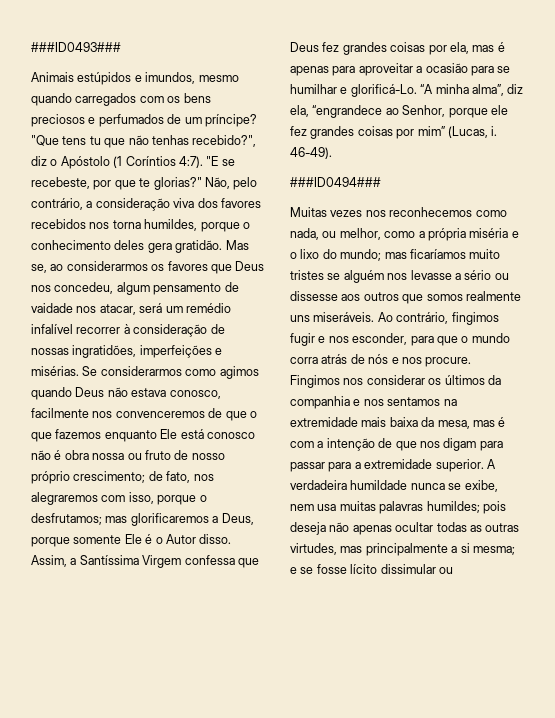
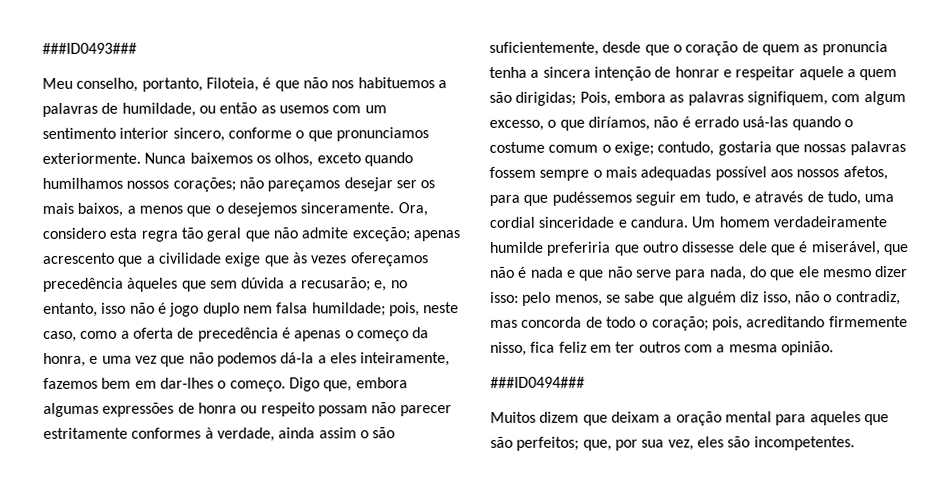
[31,72,239,85] [31,93,211,106] [31,114,257,127] [31,135,257,148] [31,156,235,169] [31,177,258,190] [31,198,261,211] [31,219,250,232] [31,240,249,253] [31,261,265,274] [31,282,239,295] [31,303,231,315] [31,324,225,337] [31,345,223,358] [31,366,259,379] [31,387,221,400] [31,408,257,421] [31,429,255,442] [31,450,225,460] [31,471,214,484] [31,492,207,505] [31,513,254,526] [31,534,232,547] [31,555,259,568] [290,42,505,55] [290,63,511,76] [290,84,524,97] [290,105,508,118] [290,126,498,139] [290,147,332,159] [290,177,381,187] [290,207,507,217] [290,228,519,241] [290,249,501,261] [290,270,509,283] [290,291,521,304] [290,312,499,325] [290,333,510,346] [290,354,472,367] [290,375,501,388] [290,396,457,409] [290,417,506,429] [290,438,503,451] [290,459,496,472] [290,480,498,492] [290,501,506,514] [290,522,520,535] [290,543,515,556] [290,564,453,574] Animais estúpidos e imundos, mesmo quando carregados com os bens preciosos e perfumados de um príncipe? "Que tens tu que não tenhas recebido?", diz o Apóstolo (1 Coríntios 4:7). "E se recebeste, por que te glorias?" Não, pelo contrário, a consideração viva dos favores recebidos nos torna humildes, porque o conhecimento deles gera gratidão. Mas se, ao considerarmos os favores que Deus nos concedeu, algum pensamento de vaidade nos atacar, será um remédio infalível recorrer à consideração de nossas ingratidões, imperfeições e misérias. Se considerarmos como agimos quando Deus não estava conosco, facilmente nos convenceremos de que o que fazemos enquanto Ele está conosco não é obra nossa ou fruto de nosso próprio crescimento; de fato, nos alegraremos com isso, porque o desfrutamos; mas glorificaremos a Deus, porque somente Ele é o Autor disso. Assim, a Santíssima Virgem confessa que Deus fez grandes coisas por ela, mas é apenas para aproveitar a ocasião para se humilhar e glorificá-Lo. “A minha alma”, diz ela, “engrandece ao Senhor, porque ele fez grandes coisas por mim” (Lucas, i. 46-49). // ###ID0494### // Muitas vezes nos reconhecemos como nada, ou melhor, como a própria miséria e o lixo do mundo; mas ficaríamos muito tristes se alguém nos levasse a sério ou dissesse aos outros que somos realmente uns miseráveis. Ao contrário, fingimos fugir e nos esconder, para que o mundo corra atrás de nós e nos procure. Fingimos nos considerar os últimos da companhia e nos sentamos na extremidade mais baixa da mesa, mas é com a intenção de que nos digam para passar para a extremidade superior. A verdadeira humildade nunca se exibe, nem usa muitas palavras humildes; pois deseja não apenas ocultar todas as outras virtudes, mas principalmente a si mesma; e se fosse lícito dissimular ou -> [42,77,447,92] [42,102,387,117] [42,127,429,142] [42,152,413,167] [42,177,436,192] [42,202,428,217] [42,227,460,242] [43,252,429,267] [43,277,408,292] [43,302,460,317] [43,327,430,342] [43,352,451,367] [43,377,408,392] [43,402,452,417] [43,427,396,442] [489,41,888,56] [489,66,898,81] [489,91,906,106] [489,116,853,131] [489,141,906,156] [489,166,888,181] [489,191,895,206] [489,216,887,228] [489,241,909,256] [490,266,909,281] [490,291,901,306] [490,316,908,331] [490,341,834,356] [490,376,585,388] [490,411,889,426] [490,436,855,451] Meu conselho, portanto, Filoteia, é que não nos habituemos a palavras de humildade, ou então as usemos com um sentimento interior sincero, conforme o que pronunciamos exteriormente. Nunca baixemos os olhos, exceto quando humilhamos nossos corações; não pareçamos desejar ser os mais baixos, a menos que o desejemos sinceramente. Ora, considero esta regra tão geral que não admite exceção; apenas acrescento que a civilidade exige que às vezes ofereçamos precedência àqueles que sem dúvida a recusarão; e, no entanto, isso não é jogo duplo nem falsa humildade; pois, neste caso, como a oferta de precedência é apenas o começo da honra, e uma vez que não podemos dá-la a eles inteiramente, fazemos bem em dar-lhes o começo. Digo que, embora algumas expressões de honra ou respeito possam não parecer estritamente conformes à verdade, ainda assim o são suficientemente, desde que o coração de quem as pronuncia tenha a sincera intenção de honrar e respeitar aquele a quem são dirigidas; Pois, embora as palavras signifiquem, com algum excesso, o que diríamos, não é errado usá-las quando o costume comum o exige; contudo, gostaria que nossas palavras fossem sempre o mais adequadas possível aos nossos afetos, para que pudéssemos seguir em tudo, e através de tudo, uma cordial sinceridade e candura. Um homem verdadeiramente humilde preferiria que outro dissesse dele que é miserável, que não é nada e que não serve para nada, do que ele mesmo dizer isso: pelo menos, se sabe que alguém diz isso, não o contradiz, mas concorda de todo o coração; pois, acreditando firmemente nisso, fica feliz em ter outros com a mesma opinião. // ###ID0494### // Muitos dizem que deixam a oração mental para aqueles que são perfeitos; que, por sua vez, eles são incompetentes.

